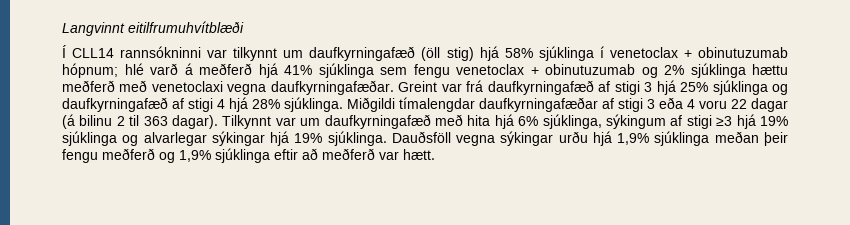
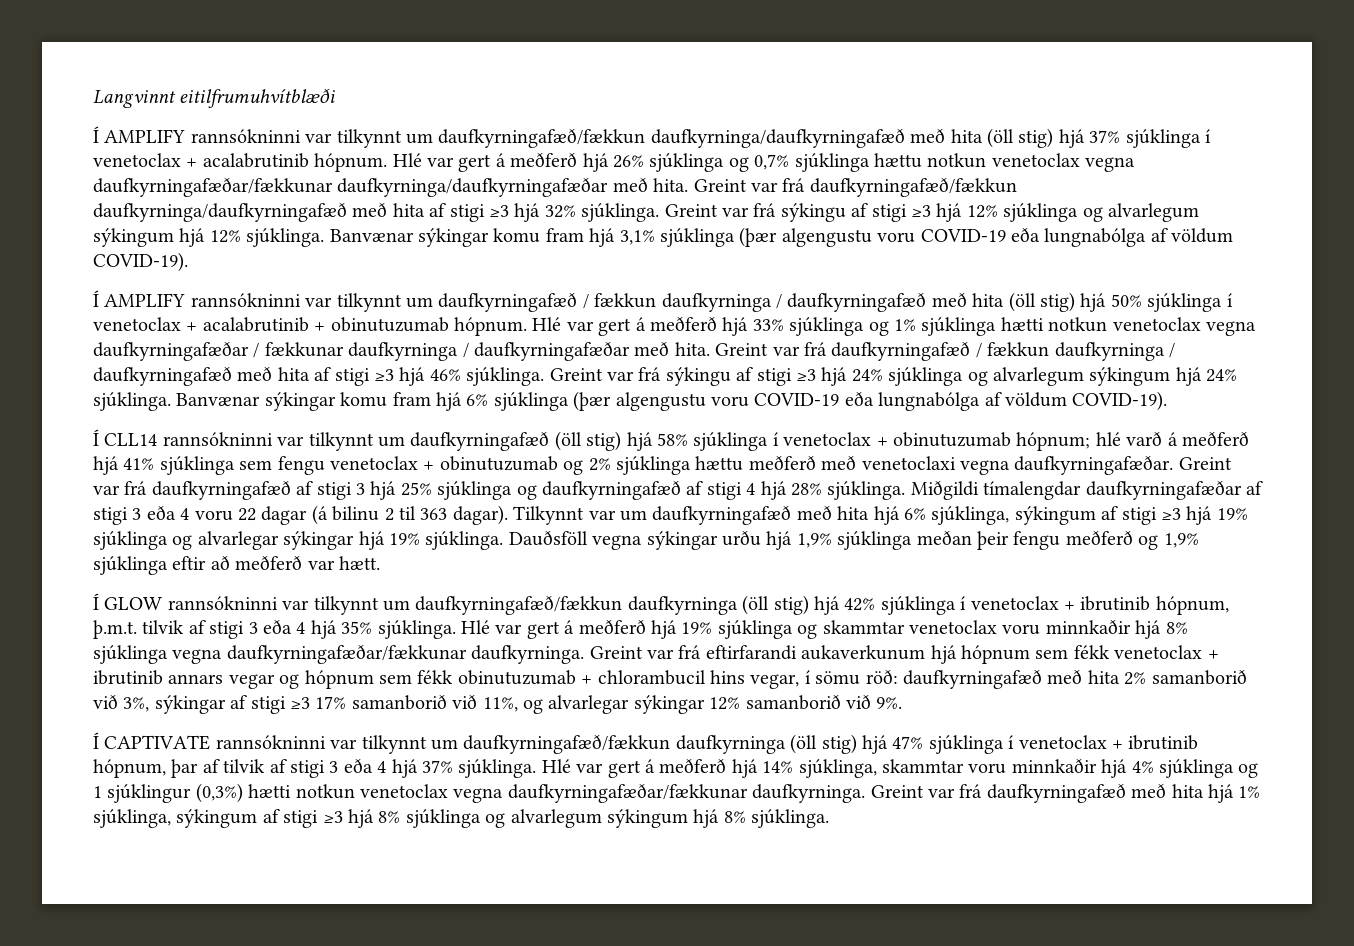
(244, 27) none -> [93,126,1211,148] [93,153,1136,172] [93,178,1017,197] [93,203,1199,222] [93,227,1234,247] [93,252,188,272] [93,290,1233,312] [93,317,1256,336] [93,342,1175,361] [93,367,1238,386] [93,391,1168,411] // Í AMPLIFY rannsókninni var tilkynnt um daufkyrningafæð/fækkun daufkyrninga/daufkyrningafæð með hita (öll stig) hjá 37% sjúklinga í venetoclax + acalabrutinib hópnum. Hlé var gert á meðferð hjá 26% sjúklinga og 0,7% sjúklinga hættu notkun venetoclax vegna daufkyrningafæðar/fækkunar daufkyrninga/daufkyrningafæðar með hita. Greint var frá daufkyrningafæð/fækkun daufkyrninga/daufkyrningafæð með hita af stigi ≥3 hjá 32% sjúklinga. Greint var frá sýkingu af stigi ≥3 hjá 12% sjúklinga og alvarlegum sýkingum hjá 12% sjúklinga. Banvænar sýkingar komu fram hjá 3,1% sjúklinga (þær algengustu voru COVID-19 eða lungnabólga af völdum COVID-19). // Í AMPLIFY rannsókninni var tilkynnt um daufkyrningafæð / fækkun daufkyrninga / daufkyrningafæð með hita (öll stig) hjá 50% sjúklinga í venetoclax + acalabrutinib + obinutuzumab hópnum. Hlé var gert á meðferð hjá 33% sjúklinga og 1% sjúklinga hætti notkun venetoclax vegna daufkyrningafæðar / fækkunar daufkyrninga / daufkyrningafæðar með hita. Greint var frá daufkyrningafæð / fækkun daufkyrninga / daufkyrningafæð með hita af stigi ≥3 hjá 46% sjúklinga. Greint var frá sýkingu af stigi ≥3 hjá 24% sjúklinga og alvarlegum sýkingum hjá 24% sjúklinga. Banvænar sýkingar komu fram hjá 6% sjúklinga (þær algengustu voru COVID-19 eða lungnabólga af völdum COVID-19).
(435, 154) none -> [93,593,1229,615] [93,620,1188,639] [93,645,1219,664] [93,670,1247,689] [93,695,903,714] [93,732,1199,754] [93,759,1259,778] [93,783,1261,803] [93,809,830,828] // Í GLOW rannsókninni var tilkynnt um daufkyrningafæð/fækkun daufkyrninga (öll stig) hjá 42% sjúklinga í venetoclax + ibrutinib hópnum, þ.m.t. tilvik af stigi 3 eða 4 hjá 35% sjúklinga. Hlé var gert á meðferð hjá 19% sjúklinga og skammtar venetoclax voru minnkaðir hjá 8% sjúklinga vegna daufkyrningafæðar/fækkunar daufkyrninga. Greint var frá eftirfarandi aukaverkunum hjá hópnum sem fékk venetoclax + ibrutinib annars vegar og hópnum sem fékk obinutuzumab + chlorambucil hins vegar, í sömu röð: daufkyrningafæð með hita 2% samanborið við 3%, sýkingar af stigi ≥3 17% samanborið við 11%, og alvarlegar sýkingar 12% samanborið við 9%. // Í CAPTIVATE rannsókninni var tilkynnt um daufkyrningafæð/fækkun daufkyrninga (öll stig) hjá 47% sjúklinga í venetoclax + ibrutinib hópnum, þar af tilvik af stigi 3 eða 4 hjá 37% sjúklinga. Hlé var gert á meðferð hjá 14% sjúklinga, skammtar voru minnkaðir hjá 4% sjúklinga og 1 sjúklingur (0,3%) hætti notkun venetoclax vegna daufkyrningafæðar/fækkunar daufkyrninga. Greint var frá daufkyrningafæð með hita hjá 1% sjúklinga, sýkingum af stigi ≥3 hjá 8% sjúklinga og alvarlegum sýkingum hjá 8% sjúklinga.

